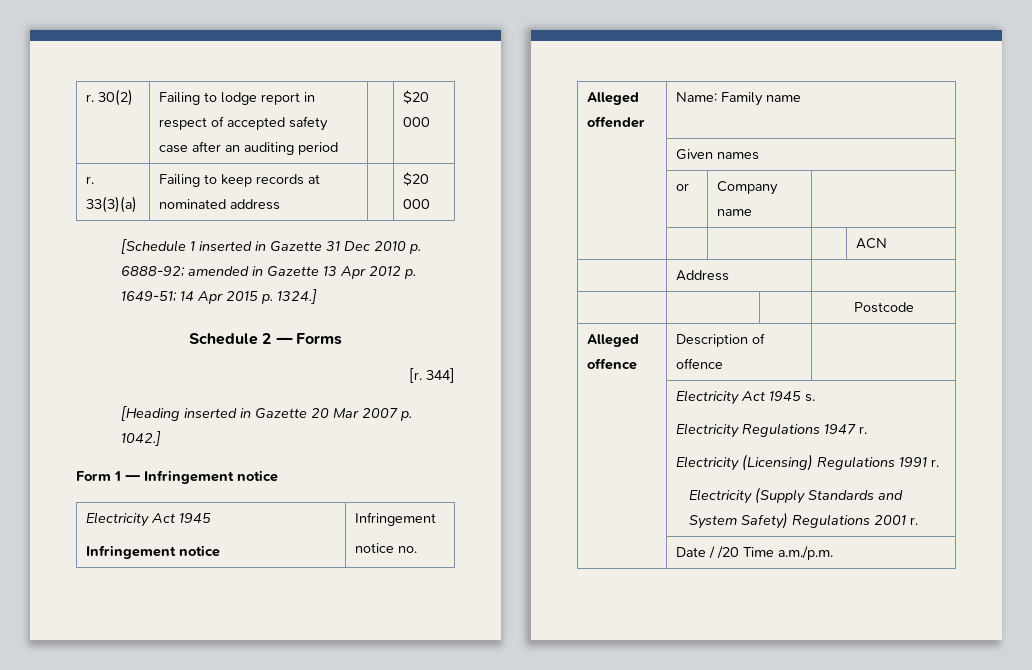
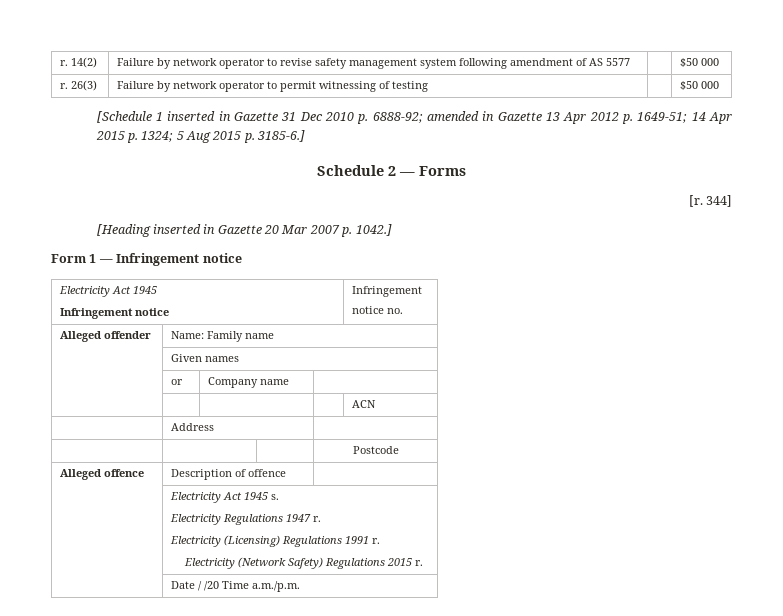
[85,89,133,106] [158,92,315,105] [158,116,328,131] [158,141,338,155] [402,90,429,104] [402,117,430,127] [85,176,94,184] [85,196,137,213] [158,174,320,187] [158,199,280,210] [402,172,429,186] r. 30(2) | Failing to lodge report in respect of accepted safety case after an auditing period | | $20 000 // r. 33(3)(a) | Failing to keep records at nominated address | | $20 -> [60,57,98,68] [117,58,631,69] [680,58,720,67] [60,80,98,91] [117,81,429,92] [680,81,699,90] r. 14(2) | Failure by network operator to revise safety management system following amendment of AS 5577 | | $50 000 // r. 26(3) | Failure by network operator to permit witnessing of testing | | $50
[277,289,318,304] 1324.] -> [141,130,306,143] 1324; 5 Aug 2015 p. 3185-6.]
[755,487,904,504] [689,515,738,529] (Supply Standards and System -> [237,557,286,568] (Network
[874,515,907,525] 2001 -> [386,558,412,566] 2015

